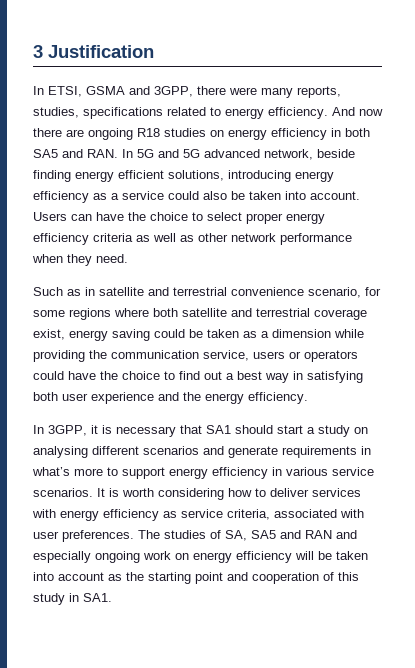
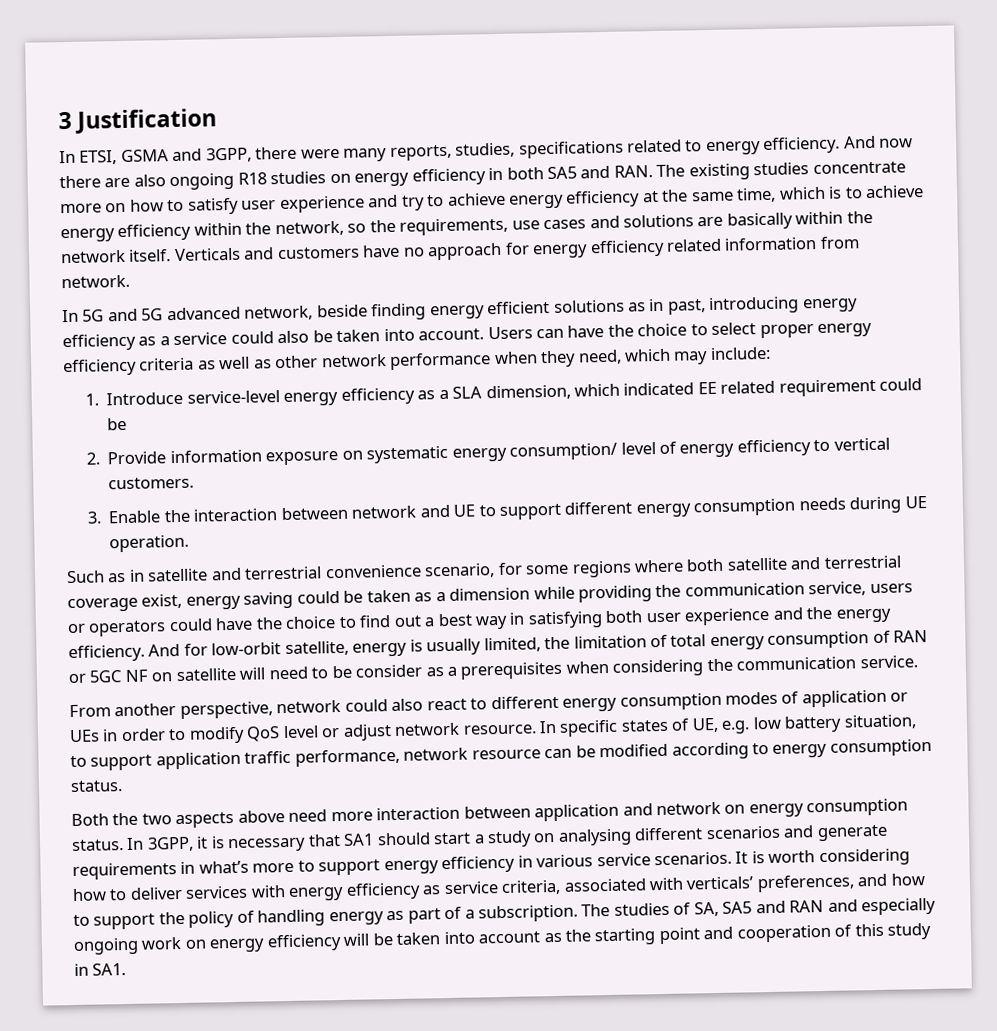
(84, 133) none -> [133,174,166,187] also
(118, 153) none -> [656,161,906,181] [60,184,925,215] [60,210,873,243] [60,236,860,264] [61,274,130,289] The existing studies concentrate more on how to satisfy user experience and try to achieve energy efficiency at the same time, which is to achieve energy efficiency within the network, so the requirements, use cases and solutions are basically within the network itself. Verticals and customers have no approach for energy efficiency related information from network. //
[168,170,224,181] solutions, -> [553,298,706,315] solutions as in past,
[96,254,128,263] need. -> [577,346,771,365] [84,378,923,406] [107,417,128,431] [85,437,890,466] [108,476,195,490] [86,496,927,524] [109,534,190,553] need, which may include: // 1. Introduce service-level energy efficiency as a SLA dimension, which indicated EE related requirement could be // 2. Provide information exposure on systematic energy consumption/ level of energy efficiency to vertical customers. // 3. Enable the interaction between network and UE to support different energy consumption needs during UE operation.
(308, 398) // -> [148,629,929,657] [68,655,918,684] [69,689,909,719] [69,714,917,744] [70,738,932,771] [70,780,123,793] [71,798,909,829] [71,839,124,852] And for low-orbit satellite, energy is usually limited, the limitation of total energy consumption of RAN or 5GC NF on satellite will need to be consider as a prerequisites when considering the communication service. // From another perspective, network could also react to different energy consumption modes of application or UEs in order to modify QoS level or adjust network resource. In specific states of UE, e.g. low battery situation, to support application traffic performance, network resource can be modified according to energy consumption status. // Both the two aspects above need more interaction between application and network on energy consumption status.
[33,530,134,542] user preferences. -> [686,873,925,893] [73,904,579,930] verticals’ preferences, and how to support the policy of handling energy as part of a subscription.

